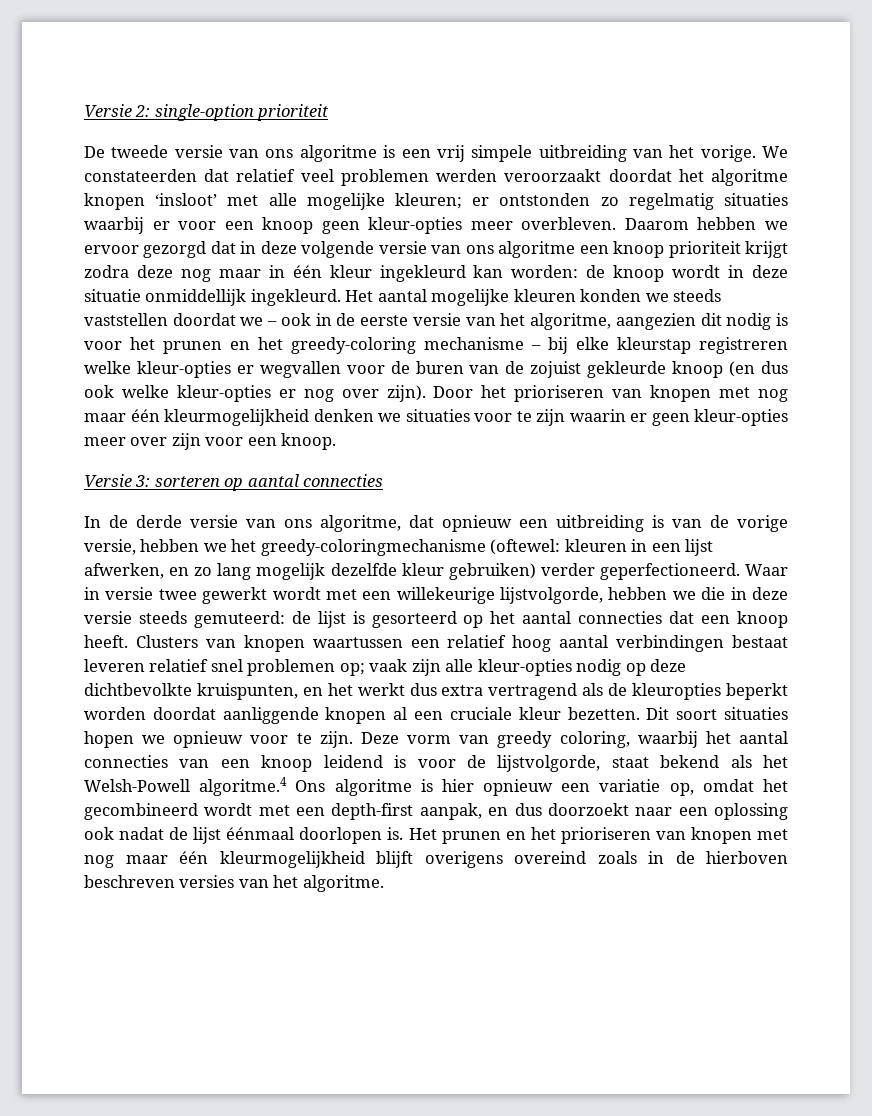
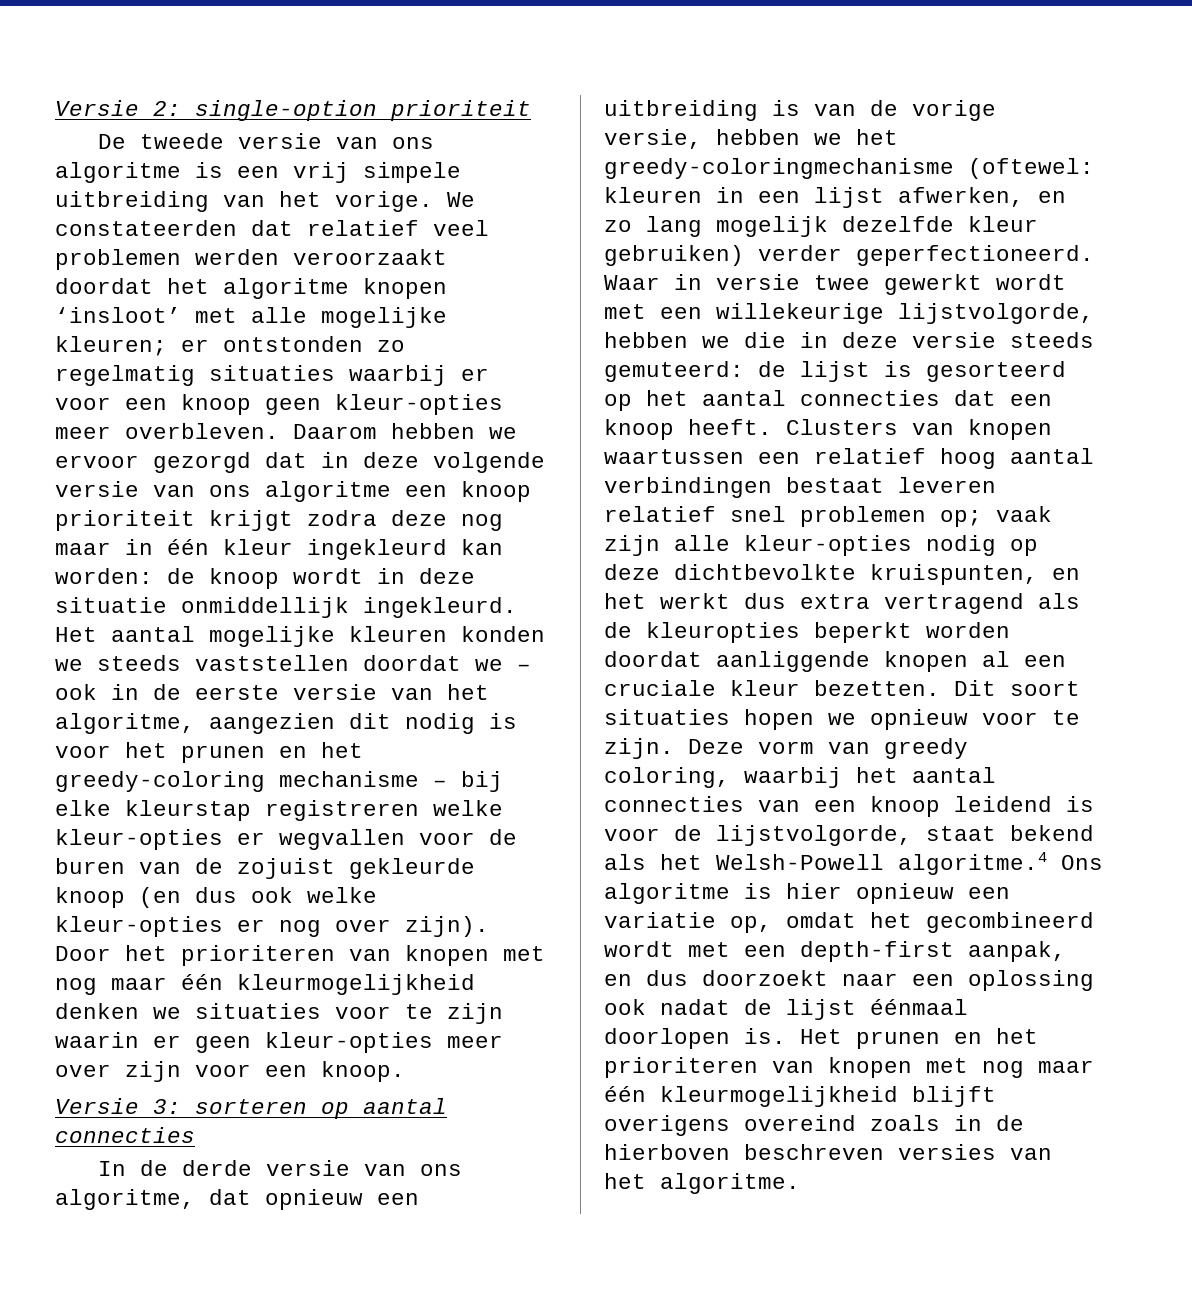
[514,385,605,402] prioriseren -> [181,945,335,966] prioriteren
[560,827,651,844] prioriseren -> [604,1057,758,1078] prioriteren

